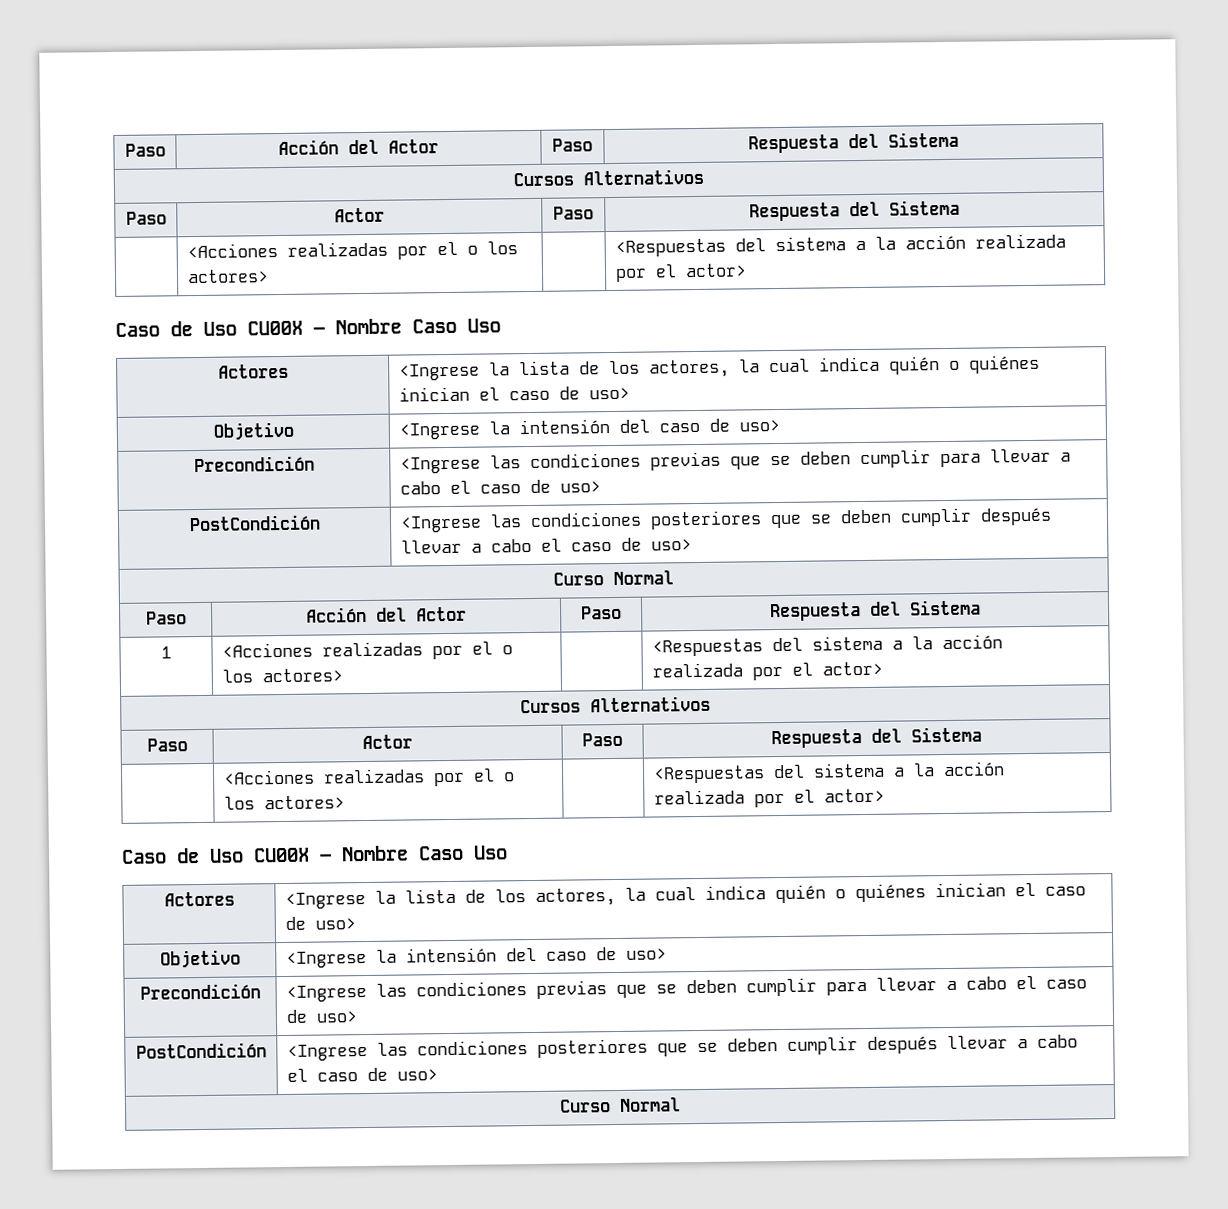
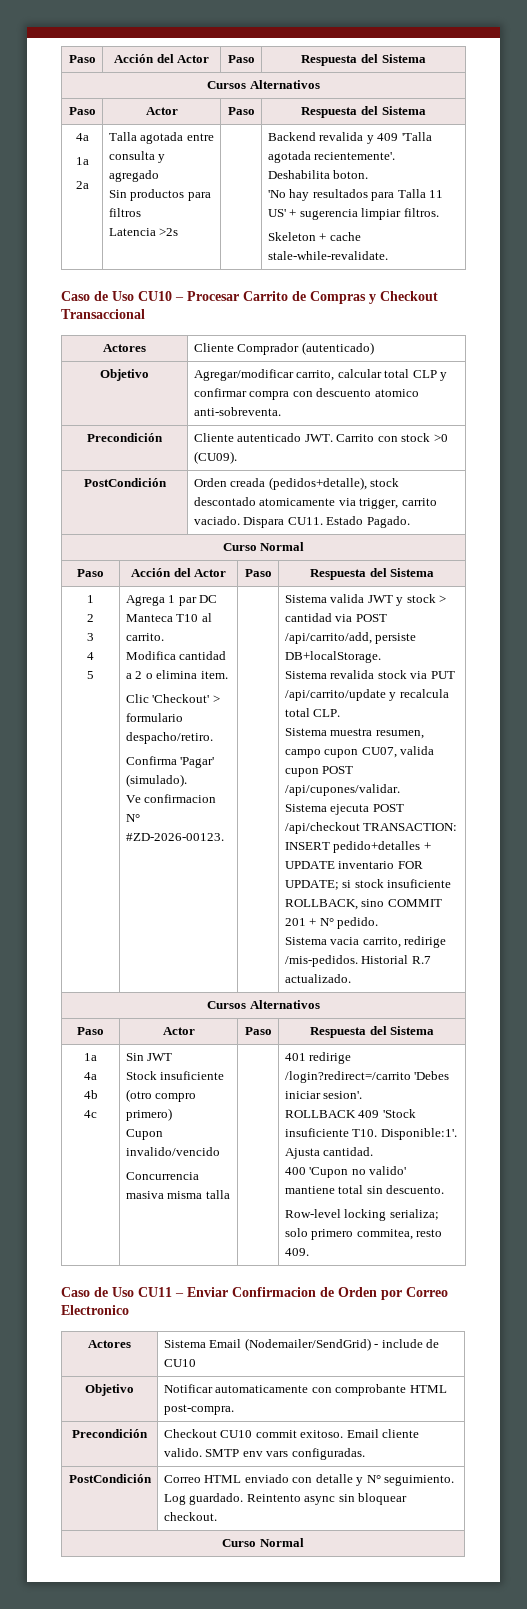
[186,241,518,260] [186,269,269,284] [614,233,1066,257] [614,263,747,282] [115,318,501,337] [217,363,289,379] [398,354,1040,381] [398,386,630,402] [212,421,294,441] [398,418,780,440] [193,455,315,473] [399,448,1071,474] [399,479,601,495] [188,514,321,532] [399,507,1052,533] [400,537,692,554] | <Acciones realizadas por el o los actores> | | <Respuestas del sistema a la acción realizada por el actor> // Caso de Uso CU00X – Nombre Caso Uso // Actores | <Ingrese la lista de los actores, la cual indica quién o quiénes inician el caso de uso> // Objetivo | <Ingrese la intensión del caso de uso> // Precondición | <Ingrese las condiciones previas que se deben cumplir para llevar a cabo el caso de uso> // PostCondición | <Ingrese las condiciones posteriores que se deben cumplir después llevar a cabo el caso de uso> -> [75,133,89,141] [75,157,89,165] [75,181,89,189] [108,132,214,144] [108,151,166,163] [108,170,159,182] [108,189,211,201] [108,208,141,217] [108,228,179,236] [267,132,432,144] [267,151,396,163] [267,170,369,179] [267,189,444,201] [267,208,439,220] [267,232,361,241] [267,251,388,260] [61,291,438,304] [61,309,145,319] [103,344,146,352] [193,342,374,355] [100,369,149,381] [193,369,448,381] [193,388,419,400] [193,407,281,416] [87,433,163,442] [193,433,448,442] [193,451,237,464] [83,478,167,487] [193,477,400,490] [193,497,437,509] [193,516,410,528] 4a // 1a // 2a | Talla agotada entre consulta y agregado // Sin productos para filtros // Latencia >2s | | Backend revalida y 409 'Talla agotada recientemente'. Deshabilita boton. // 'No hay resultados para Talla 11 US' + sugerencia limpiar filtros. // Skeleton + cache stale-while-revalidate. // Caso de Uso CU10 – Procesar Carrito de Compras y Checkout Transaccional // Actores | Cliente Comprador (autenticado) // Objetivo | Agregar/modificar carrito, calcular total CLP y confirmar compra con descuento atomico anti-sobreventa. // Precondición | Cliente autenticado JWT. Carrito con stock >0 (CU09). // PostCondición | Orden creada (pedidos+detalle), stock descontado atomicamente via trigger, carrito vaciado. Dispara CU11. Estado Pagado.
[221,641,513,660] [221,668,343,683] [651,634,1003,657] [651,661,883,681] [520,695,711,714] [146,738,188,752] [362,734,413,750] [582,732,623,747] [771,726,982,749] [222,768,515,787] [223,795,345,810] [652,761,1005,784] [653,788,885,808] [121,845,508,864] [163,891,235,907] [284,882,1086,909] [284,916,356,930] [159,949,241,969] [285,946,667,968] [139,983,261,1000] [285,975,1087,1002] [285,1009,358,1023] [135,1042,267,1059] [286,1034,1078,1061] [286,1067,438,1082] | <Acciones realizadas por el o los actores> | | <Respuestas del sistema a la acción realizada por el actor> // Cursos Alternativos // Paso | Actor | Paso | Respuesta del Sistema // | <Acciones realizadas por el o los actores> | | <Respuestas del sistema a la acción realizada por el actor> // Caso de Uso CU00X – Nombre Caso Uso // Actores | <Ingrese la lista de los actores, la cual indica quién o quiénes inician el caso de uso> // Objetivo | <Ingrese la intensión del caso de uso> // Precondición | <Ingrese las condiciones previas que se deben cumplir para llevar a cabo el caso de uso> // PostCondición | <Ingrese las condiciones posteriores que se deben cumplir después llevar a cabo el caso de uso> -> [87,614,94,622] [87,633,94,641] [87,652,94,660] [87,671,94,679] [125,595,218,606] [125,613,212,622] [125,633,164,641] [125,651,227,660] [125,670,228,679] [125,694,220,703] [125,713,183,722] [125,732,213,744] [125,756,215,768] [125,774,187,787] [125,794,217,803] [125,814,140,822] [125,833,224,841] [284,594,447,606] [284,613,387,622] [284,632,417,644] [284,651,381,663] [284,670,455,679] [284,689,449,701] [284,708,341,717] [284,728,424,739] [284,746,435,758] [284,766,354,777] [284,784,400,796] [284,804,404,815] [284,822,458,834] [284,841,431,853] [284,861,423,869] [284,879,452,890] [284,899,442,910] [284,917,379,929] [284,936,447,948] [284,955,431,967] [284,974,351,983] [207,1000,320,1009] [77,1027,104,1035] [162,1027,195,1035] [244,1027,272,1035] [309,1026,435,1038] [84,1053,97,1061] [84,1072,97,1080] [83,1090,98,1099] [84,1110,97,1118] [125,1053,173,1061] [125,1071,225,1080] [125,1089,197,1102] [125,1108,172,1121] [125,1129,163,1140] [125,1147,220,1156] [125,1172,199,1180] [125,1190,230,1199] [284,1052,352,1064] [284,1071,450,1083] [284,1091,363,1099] [284,1109,416,1118] [284,1128,457,1140] [284,1147,374,1159] [284,1166,407,1178] [284,1185,445,1194] [284,1209,439,1221] [284,1228,443,1240] [284,1248,309,1256] [61,1287,448,1300] [61,1305,129,1315] [88,1340,131,1348] [163,1338,440,1351] [163,1359,196,1367] [85,1384,134,1396] [163,1384,447,1396] [163,1404,234,1415] [72,1429,148,1438] [163,1429,420,1438] [163,1448,365,1460] [68,1474,152,1483] [163,1474,455,1486] [163,1493,408,1505] [163,1512,217,1521] // 2 // 3 // 4 // 5 | Agrega 1 par DC Manteca T10 al carrito. // Modifica cantidad a 2 o elimina item. // Clic 'Checkout' > formulario despacho/retiro. // Confirma 'Pagar' (simulado). // Ve confirmacion N° #ZD-2026-00123. | | Sistema valida JWT y stock > cantidad via POST /api/carrito/add, persiste DB+localStorage. // Sistema revalida stock via PUT /api/carrito/update y recalcula total CLP. // Sistema muestra resumen, campo cupon CU07, valida cupon POST /api/cupones/validar. // Sistema ejecuta POST /api/checkout TRANSACTION: INSERT pedido+detalles + UPDATE inventario FOR UPDATE; si stock insuficiente ROLLBACK, sino COMMIT 201 + N° pedido. // Sistema vacia carrito, redirige /mis-pedidos. Historial R.7 actualizado. // Cursos Alternativos // Paso | Actor | Paso | Respuesta del Sistema // 1a // 4a // 4b // 4c | Sin JWT // Stock insuficiente (otro compro primero) // Cupon invalido/vencido // Concurrencia masiva misma talla | | 401 redirige /login?redirect=/carrito 'Debes iniciar sesion'. // ROLLBACK 409 'Stock insuficiente T10. Disponible:1'. Ajusta cantidad. // 400 'Cupon no valido' mantiene total sin descuento. // Row-level locking serializa; solo primero commitea, resto 409. // Caso de Uso CU11 – Enviar Confirmacion de Orden por Correo Electronico // Actores | Sistema Email (Nodemailer/SendGrid) - include de CU10 // Objetivo | Notificar automaticamente con comprobante HTML post-compra. // Precondición | Checkout CU10 commit exitoso. Email cliente valido. SMTP env vars configuradas. // PostCondición | Correo HTML enviado con detalle y N° seguimiento. Log guardado. Reintento async sin bloquear checkout.

